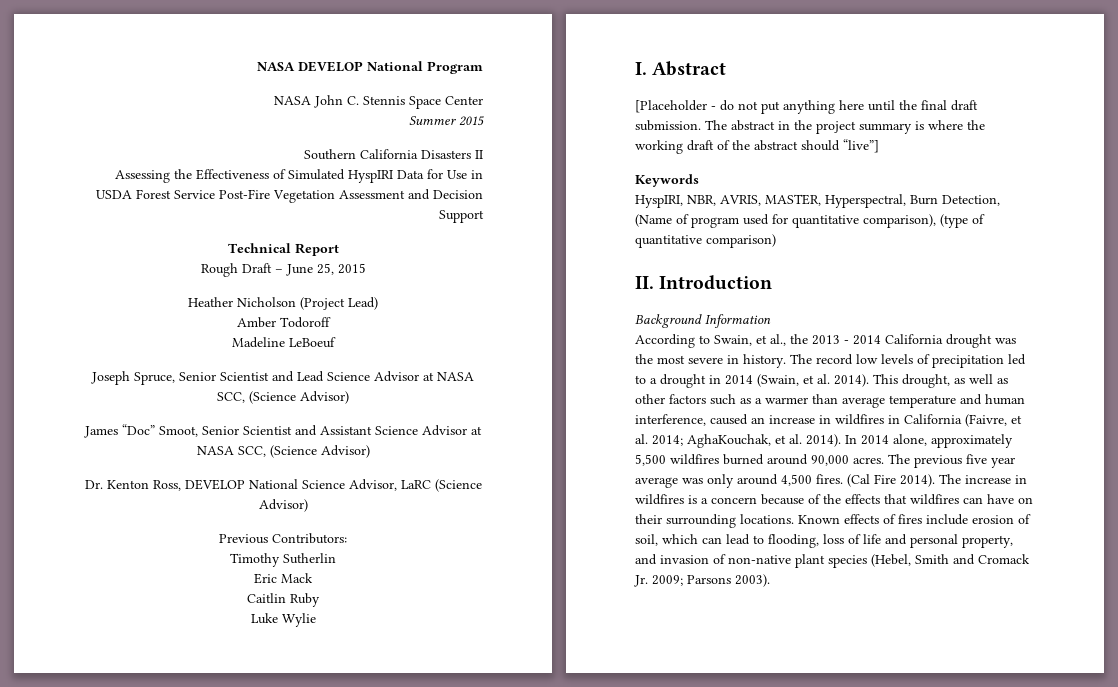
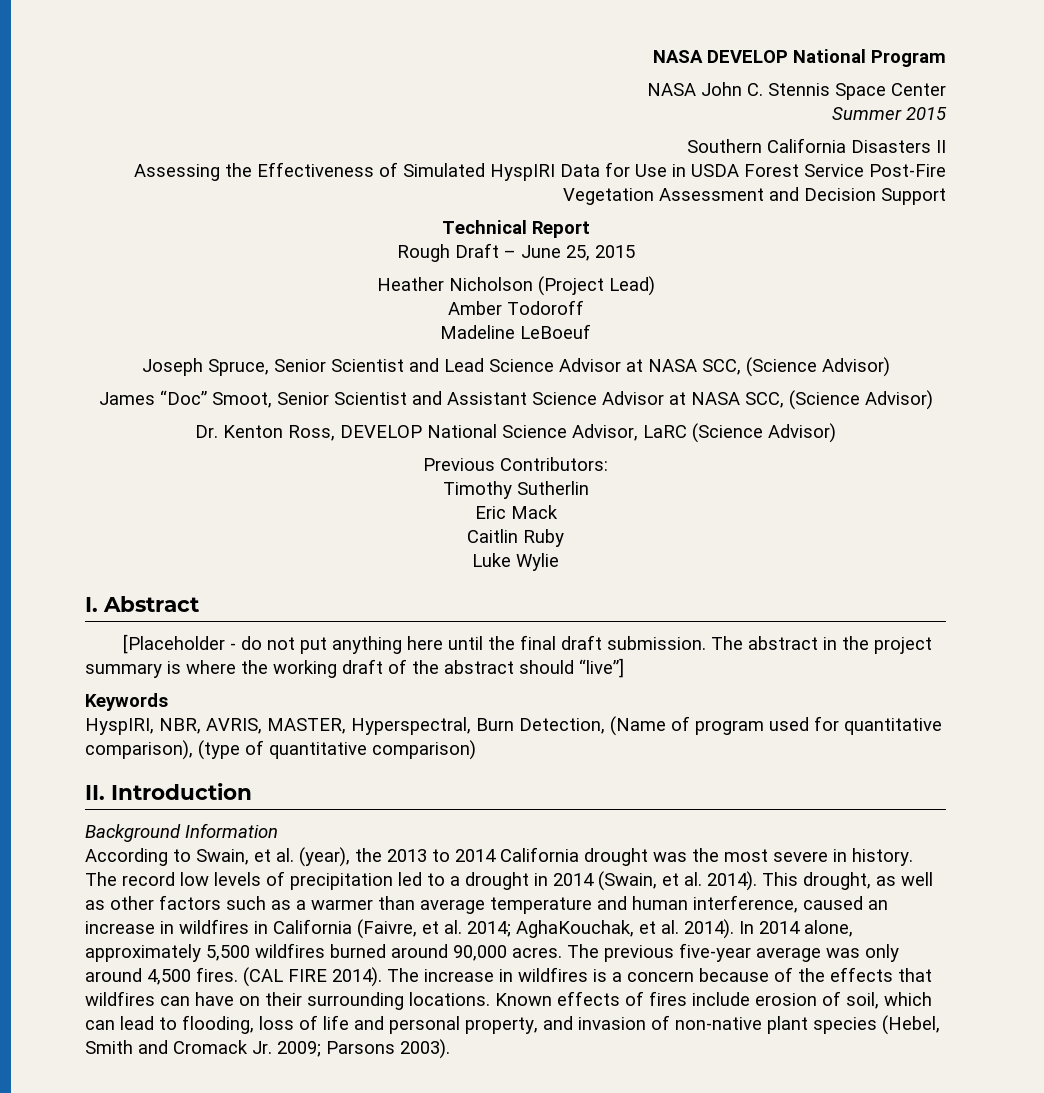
[770,334,786,346] al., -> [276,847,350,867] al. (year),
[844,340,849,344] - -> [432,849,450,862] to
[966,454,1015,468] five year -> [679,943,751,962] five-year
[847,474,896,487] (Cal Fire -> [243,967,327,987] (CAL FIRE

